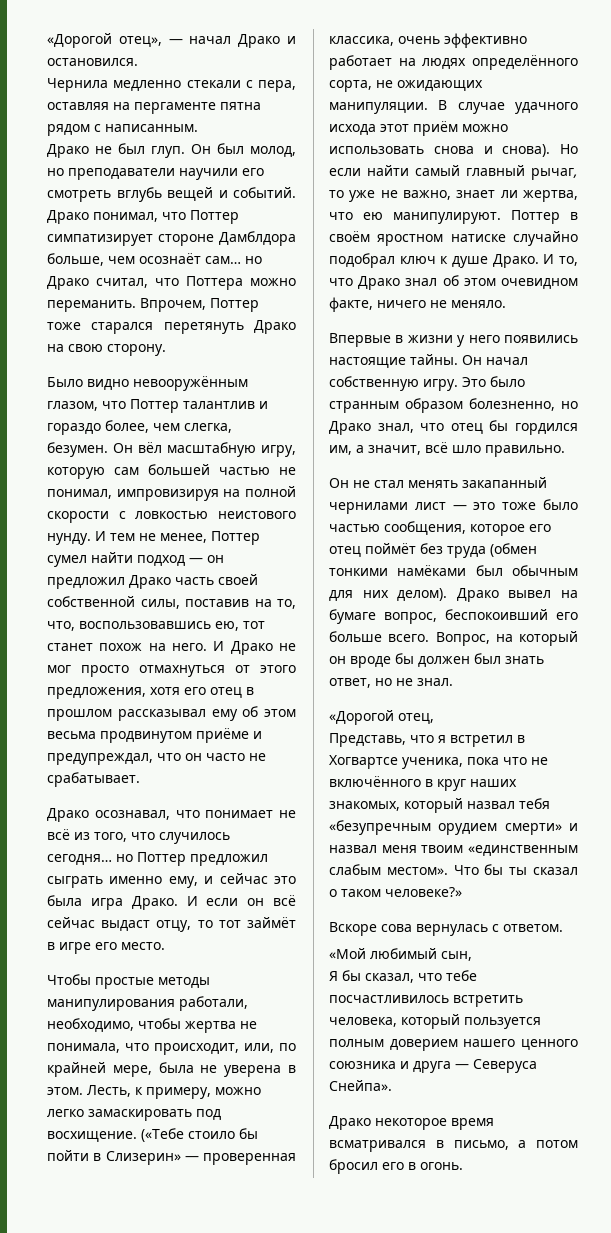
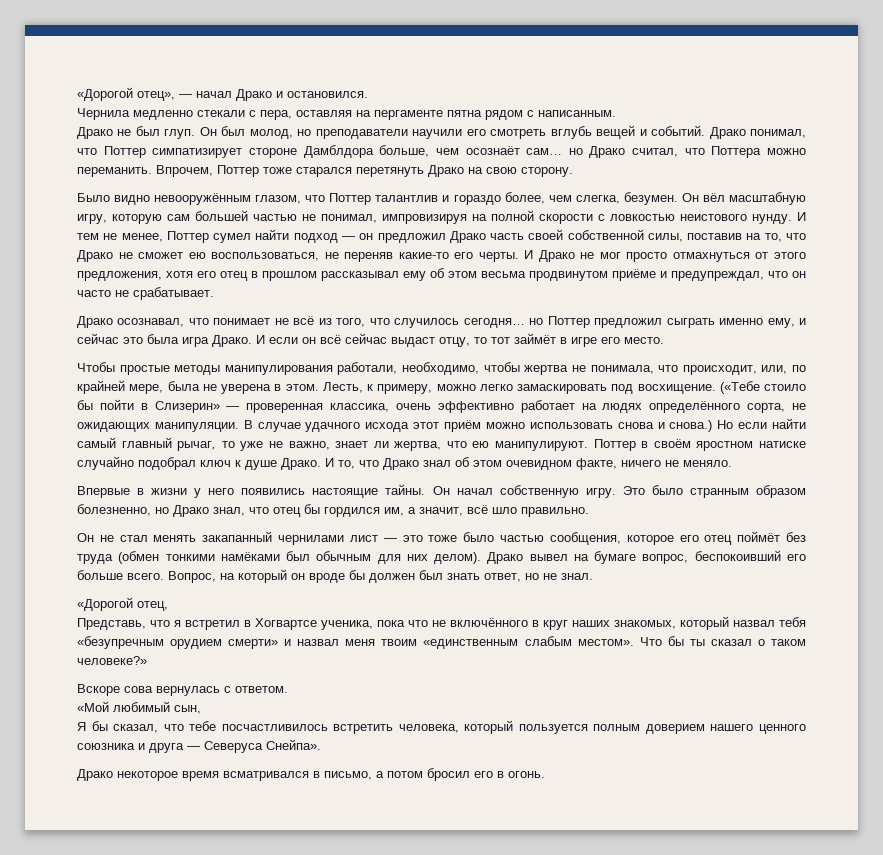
[47,621,265,631] [47,643,207,651] что, воспользовавшись ею, тот станет похож на него. -> [786,233,807,240] [77,250,519,262] что Драко не сможет ею воспользоваться, не переняв какие-то его черты.
[502,144,551,157] снова). -> [669,420,713,432] снова.)

